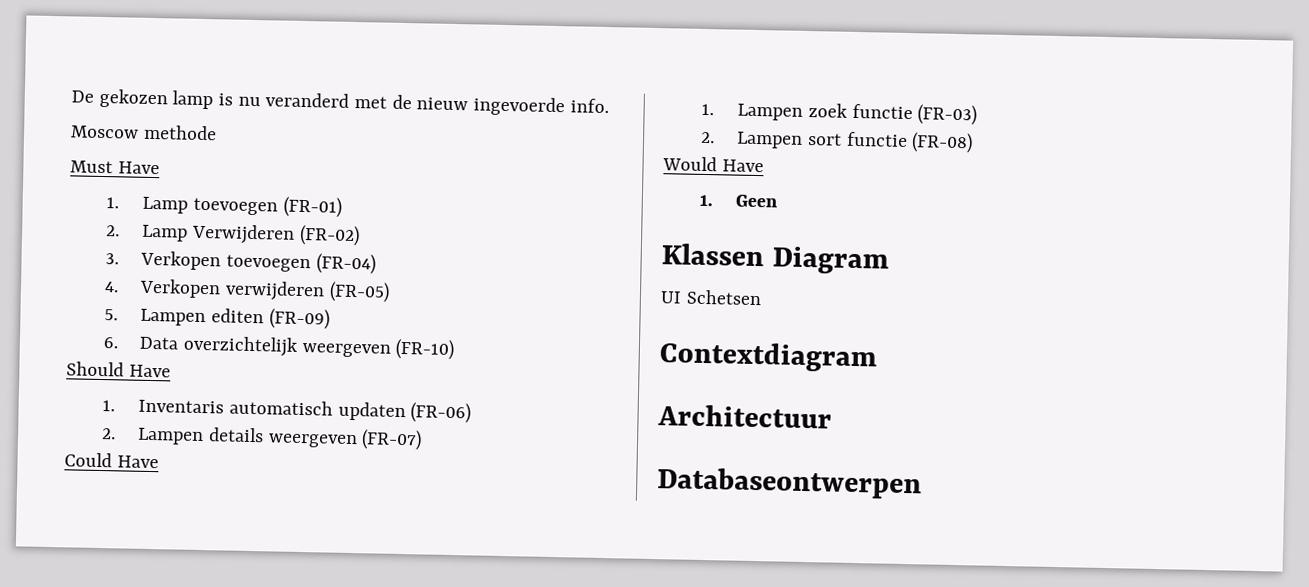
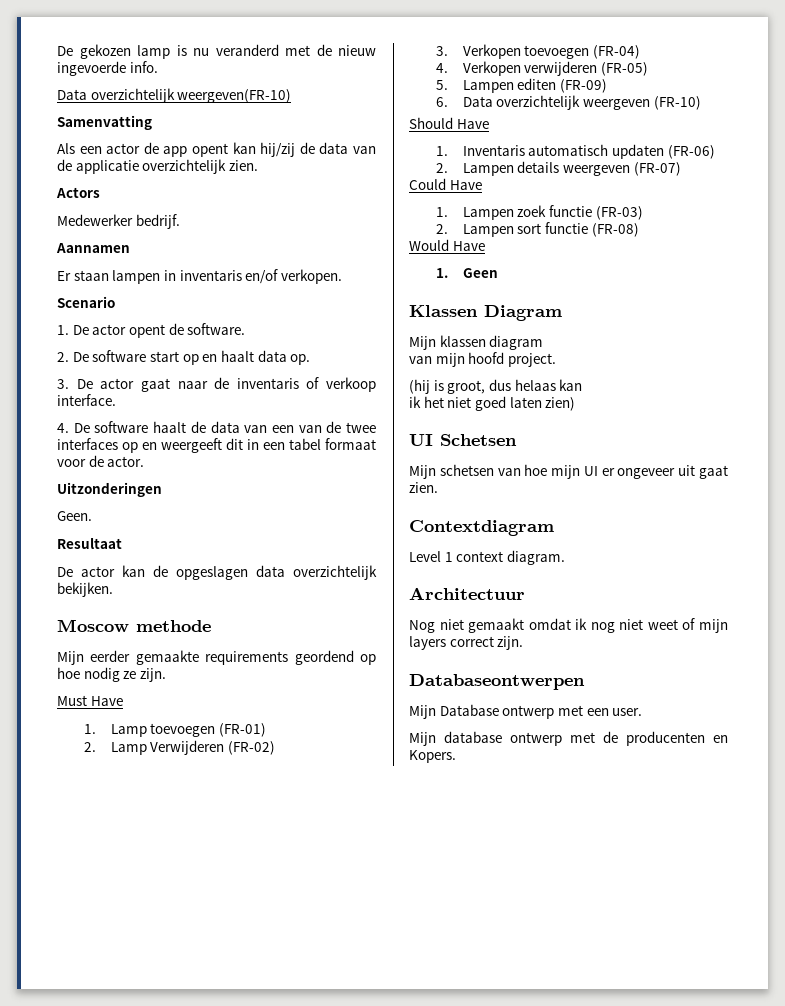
[70,124,217,141] Moscow methode -> [57,88,292,103] [57,115,152,130] [57,142,376,157] [57,159,258,174] [56,187,100,198] [57,214,180,229] [56,243,130,253] [57,269,342,284] [57,296,115,308] [57,323,246,338] [57,350,311,365] [57,377,376,392] [57,394,116,406] [57,421,376,433] [57,438,376,453] [57,455,145,467] [57,482,162,497] [57,511,92,521] [57,538,122,549] [57,565,377,580] [57,582,113,597] [57,619,211,632] [57,650,376,665] [57,667,166,682] Data overzichtelijk weergeven(FR-10) // Samenvatting // Als een actor de app opent kan hij/zij de data van de applicatie overzichtelijk zien. // Actors // Medewerker bedrijf. // Aannamen // Er staan lampen in inventaris en/of verkopen. // Scenario // 1. De actor opent de software. // 2. De software start op en haalt data op. // 3. De actor gaat naar de inventaris of verkoop interface. // 4. De software haalt de data van een van de twee interfaces op en weergeeft dit in een tabel formaat voor de actor. // Uitzonderingen // Geen. // Resultaat // De actor kan de opgeslagen data overzichtelijk bekijken. // Moscow methode // Mijn eerder gemaakte requirements geordend op hoe nodig ze zijn.
[660,289,762,306] [659,341,878,373] [657,404,832,429] [657,467,922,500] UI Schetsen // Contextdiagram // Architectuur // Databaseontwerpen -> [409,335,544,350] [409,352,556,367] [409,379,583,394] [409,396,576,411] [409,434,517,446] [409,464,728,479] [409,482,438,493] [409,520,554,536] [409,550,565,565] [409,587,525,600] [409,618,728,633] [409,636,524,650] [409,674,585,690] [409,704,643,719] [409,731,728,746] [409,750,456,763] Mijn klassen diagram // van mijn hoofd project. // (hij is groot, dus helaas kan // ik het niet goed laten zien) // UI Schetsen // Mijn schetsen van hoe mijn UI er ongeveer uit gaat zien. // Contextdiagram // Level 1 context diagram. // Architectuur // Nog niet gemaakt omdat ik nog niet weet of mijn layers correct zijn. // Databaseontwerpen // Mijn Database ontwerp met een user. // Mijn database ontwerp met de producenten en Kopers.

